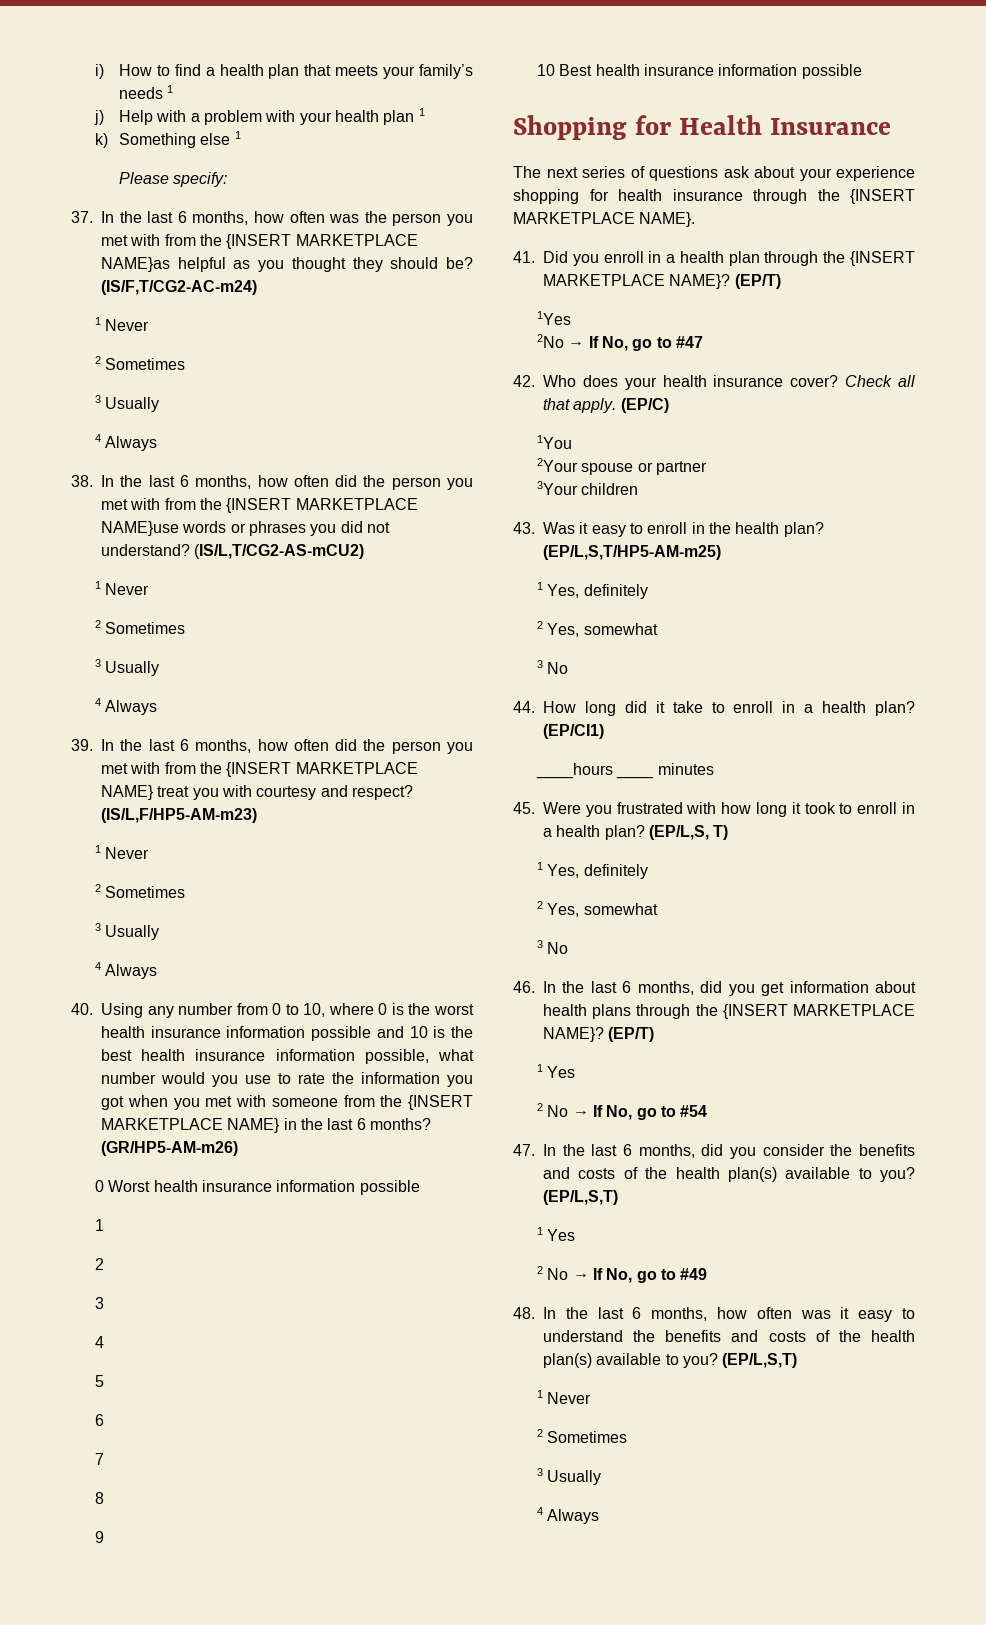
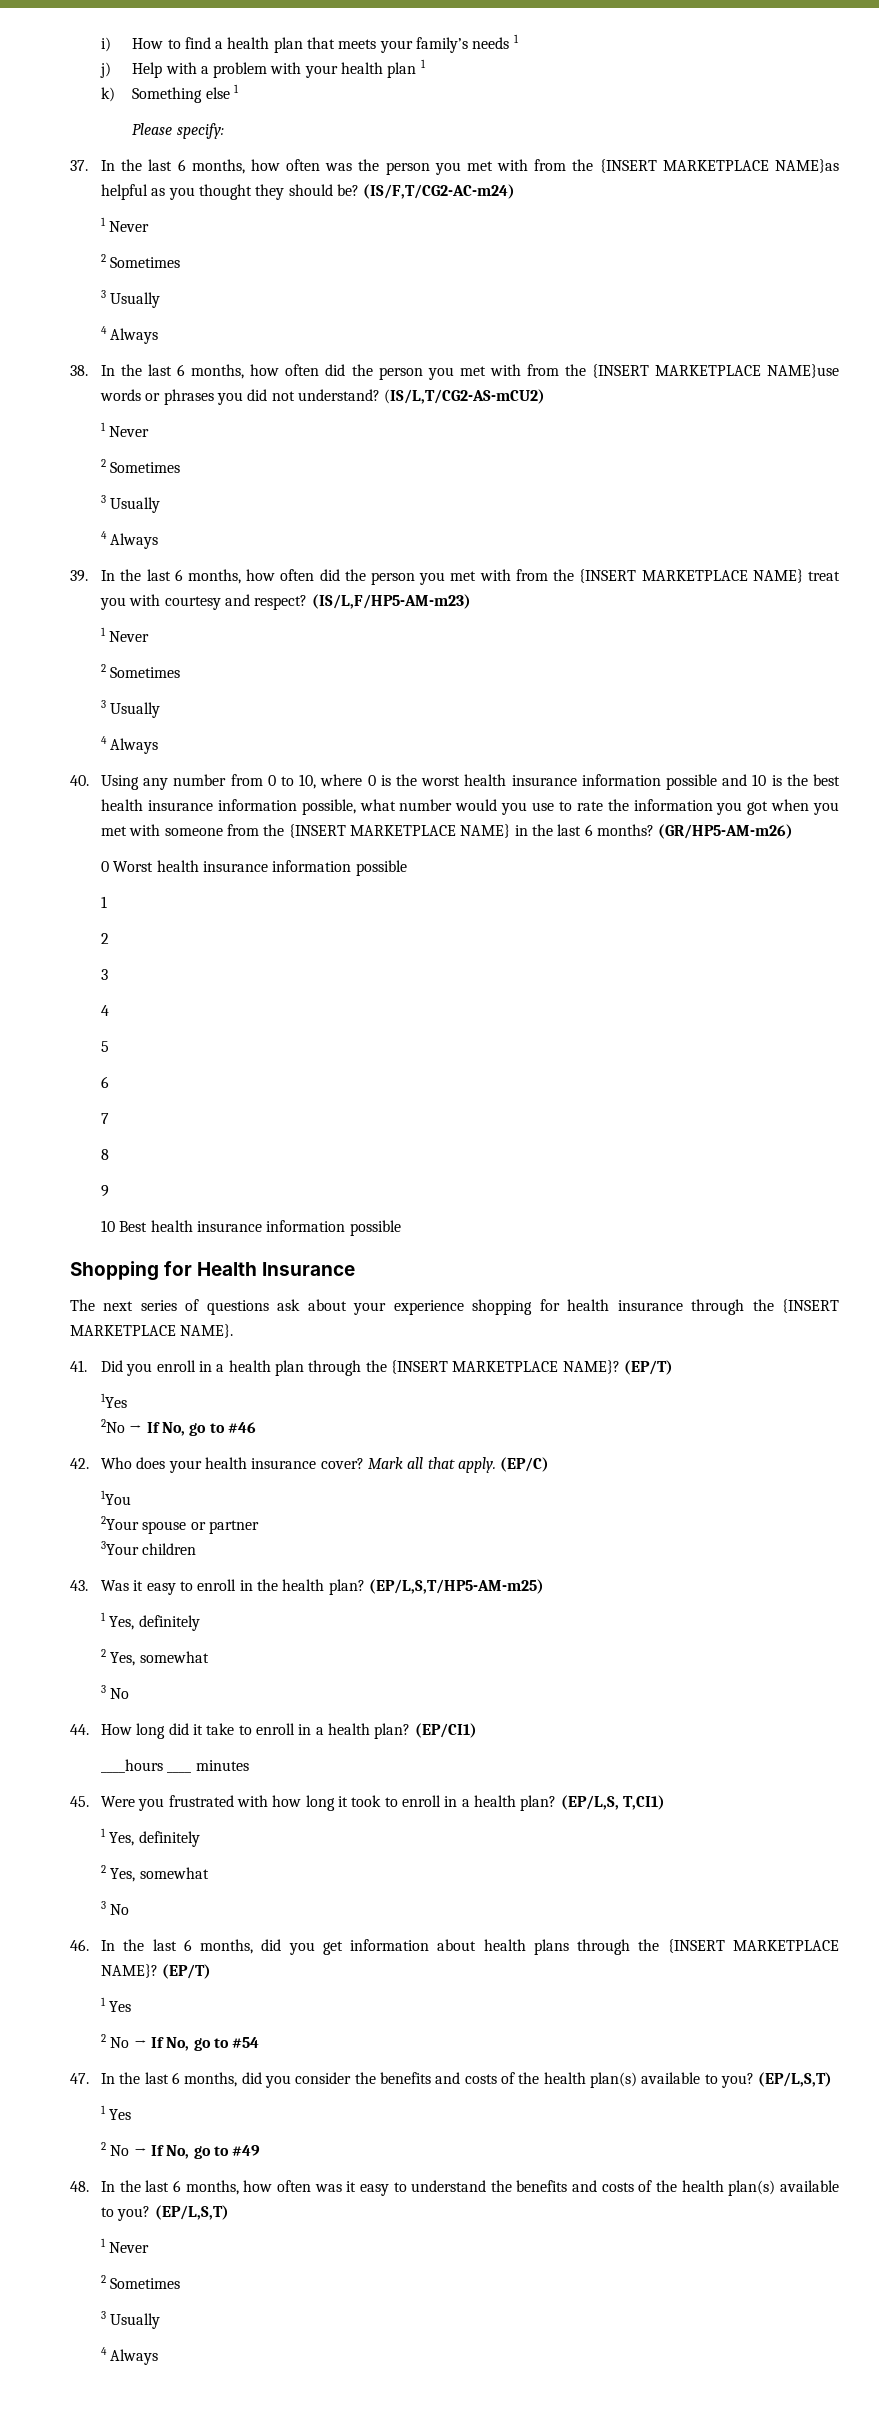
[675,336,703,348] #47 -> [228,1422,257,1433] #46
[845,375,893,387] Check -> [368,1457,404,1469] Mark
[713,825,729,840] T) -> [622,1795,665,1810] T,CI1)

